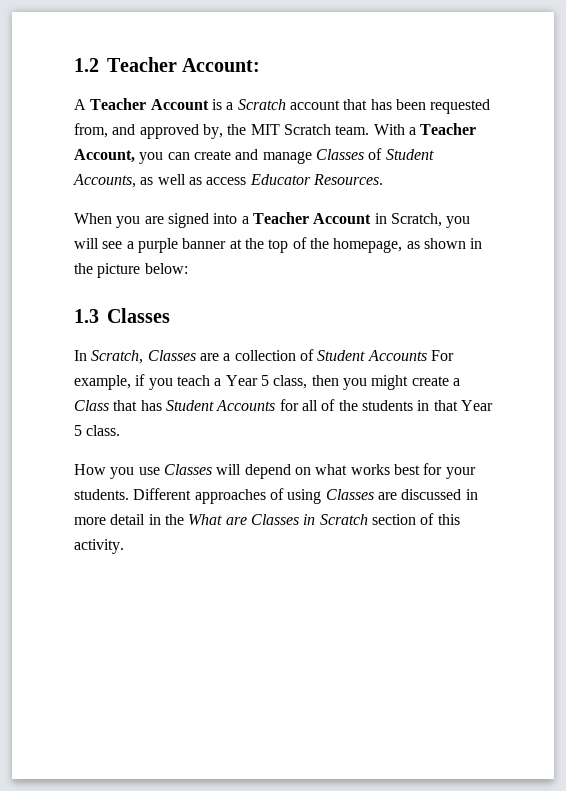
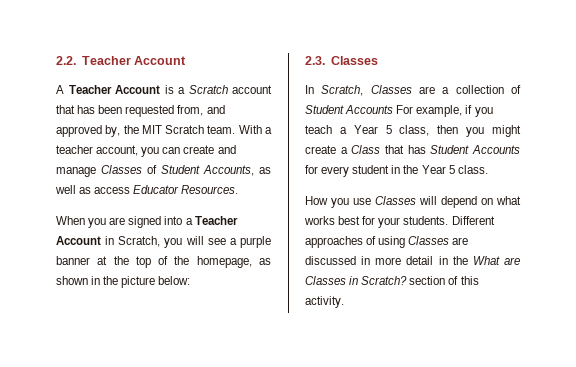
[74,57,261,72] 1.2 Teacher Account: -> [56,56,187,65] 2.2. Teacher Account
[420,123,477,135] [74,149,135,163] Teacher Account, -> [56,145,139,156] teacher account,
[74,309,99,323] 1.3 -> [305,56,325,65] 2.3.
[301,399,458,411] all of the students in that -> [321,165,419,177] every student in the
[319,514,368,525] Scratch -> [361,276,408,285] Scratch?

